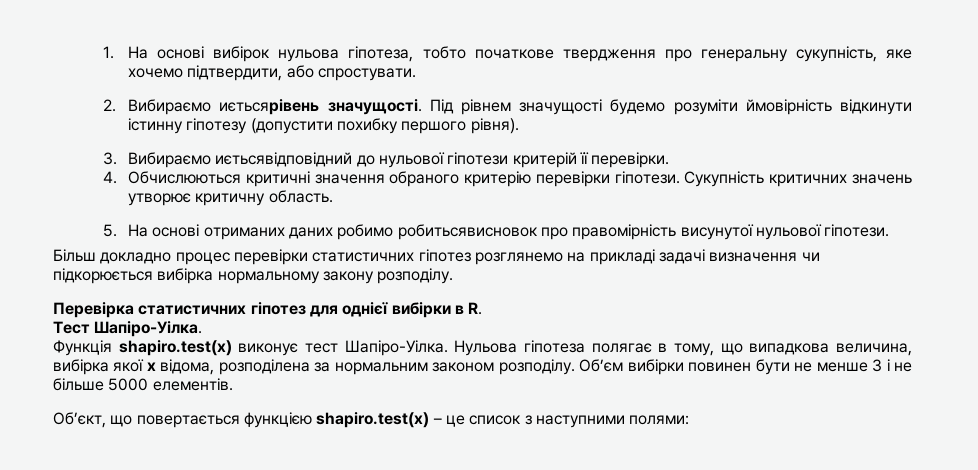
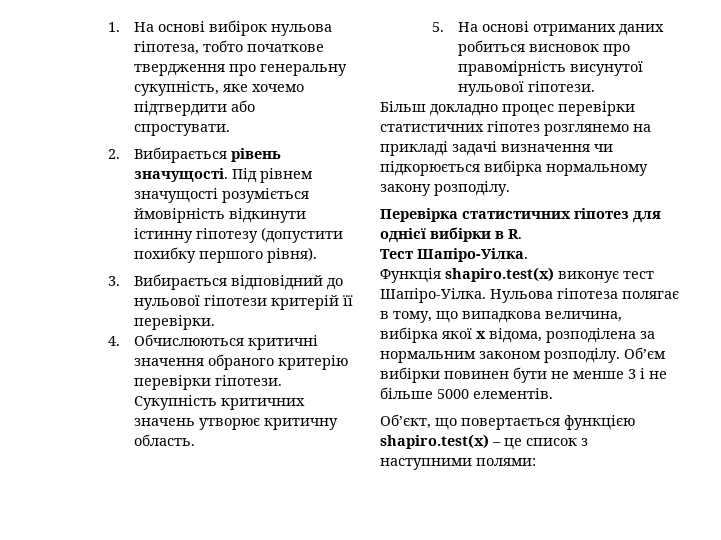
[187,65,283,81] підтвердити, -> [134,101,228,116] підтвердити
[128,99,320,115] Вибираємо иєтьсярівень -> [134,147,282,163] Вибирається рівень
[610,99,738,115] будемо розуміти -> [222,188,310,203] розуміється
[128,152,353,168] Вибираємо иєтьсявідповідний -> [134,274,324,290] Вибирається відповідний
[337,224,538,240] робимо робитьсявисновок -> [458,40,600,56] робиться висновок

